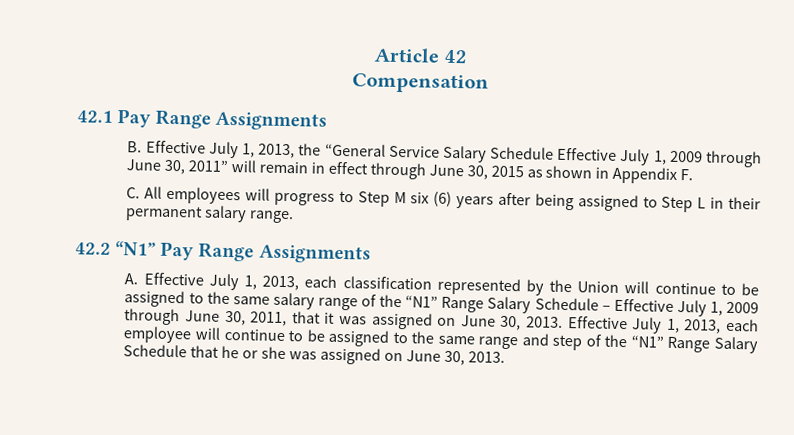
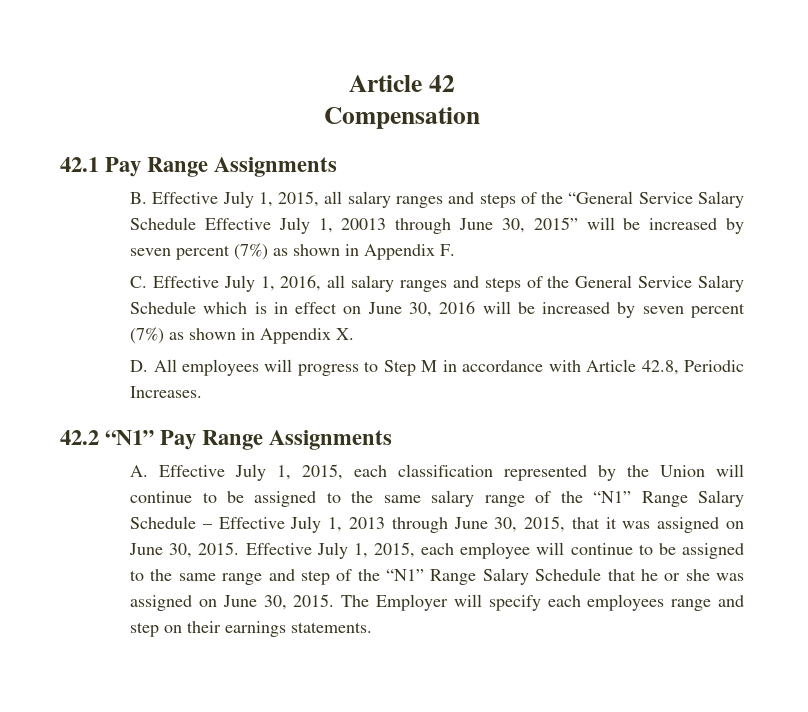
[258,143,296,159] 2013, -> [278,191,537,208] 2015, all salary ranges and steps of
[669,150,762,168] [126,159,524,180] 2009 through June 30, 2011” will remain in effect through June 30, 2015 -> [341,217,744,234] [130,243,269,260] 20013 through June 30, 2015” will be increased by seven percent (7%)
(141, 193) none -> [152,275,745,292] [130,301,745,318] [130,327,355,344] [130,360,149,372] Effective July 1, 2016, all salary ranges and steps of the General Service Salary Schedule which is in effect on June 30, 2016 will be increased by seven percent (7%) as shown in Appendix X. // D.
[410,191,761,213] [125,205,295,224] six (6) years after being assigned to Step L in their permanent salary range. -> [442,359,745,375] [130,386,203,398] in accordance with Article 42.8, Periodic Increases.
[262,275,300,291] 2013, -> [302,464,344,480] 2015,
[726,301,760,314] [124,308,288,327] 2009 through June 30, 2011, -> [348,516,566,533] 2013 through June 30, 2015,
[526,316,722,334] 2013. Effective July 1, 2013, -> [198,542,415,559] 2015. Effective July 1, 2015,
[467,351,505,363] 2013. -> [293,594,744,611] [130,621,373,637] 2015. The Employer will specify each employees range and step on their earnings statements.

